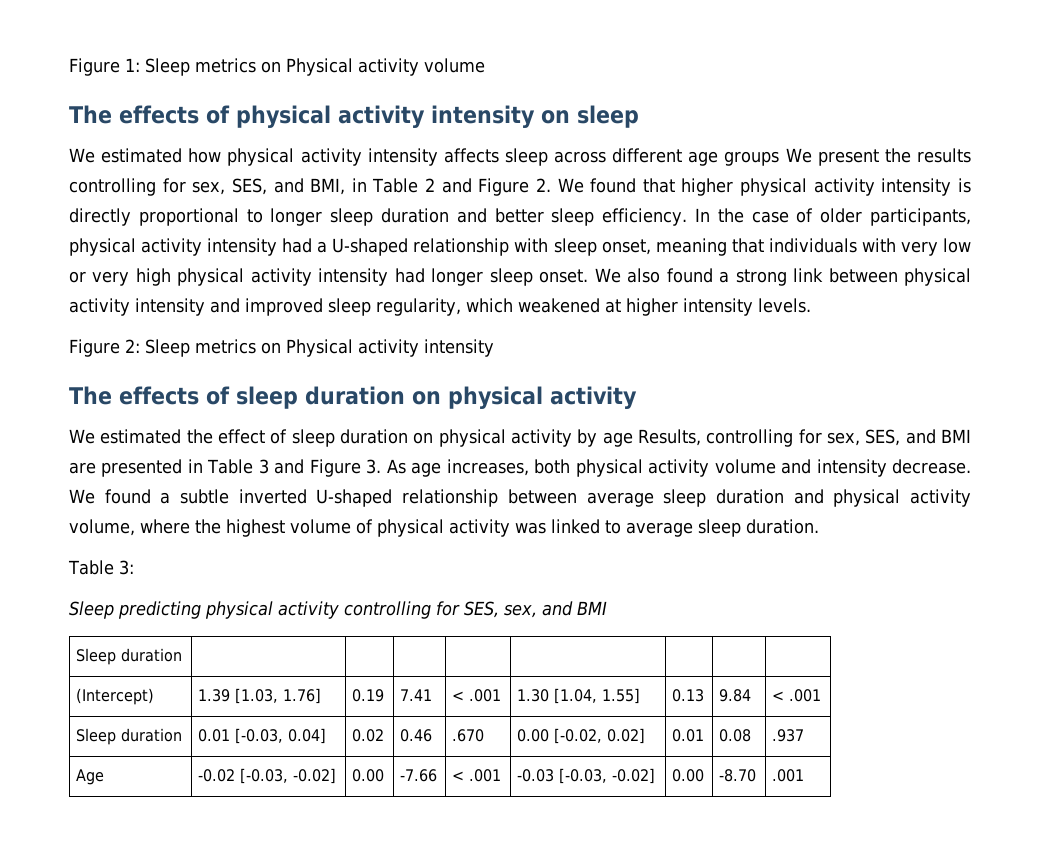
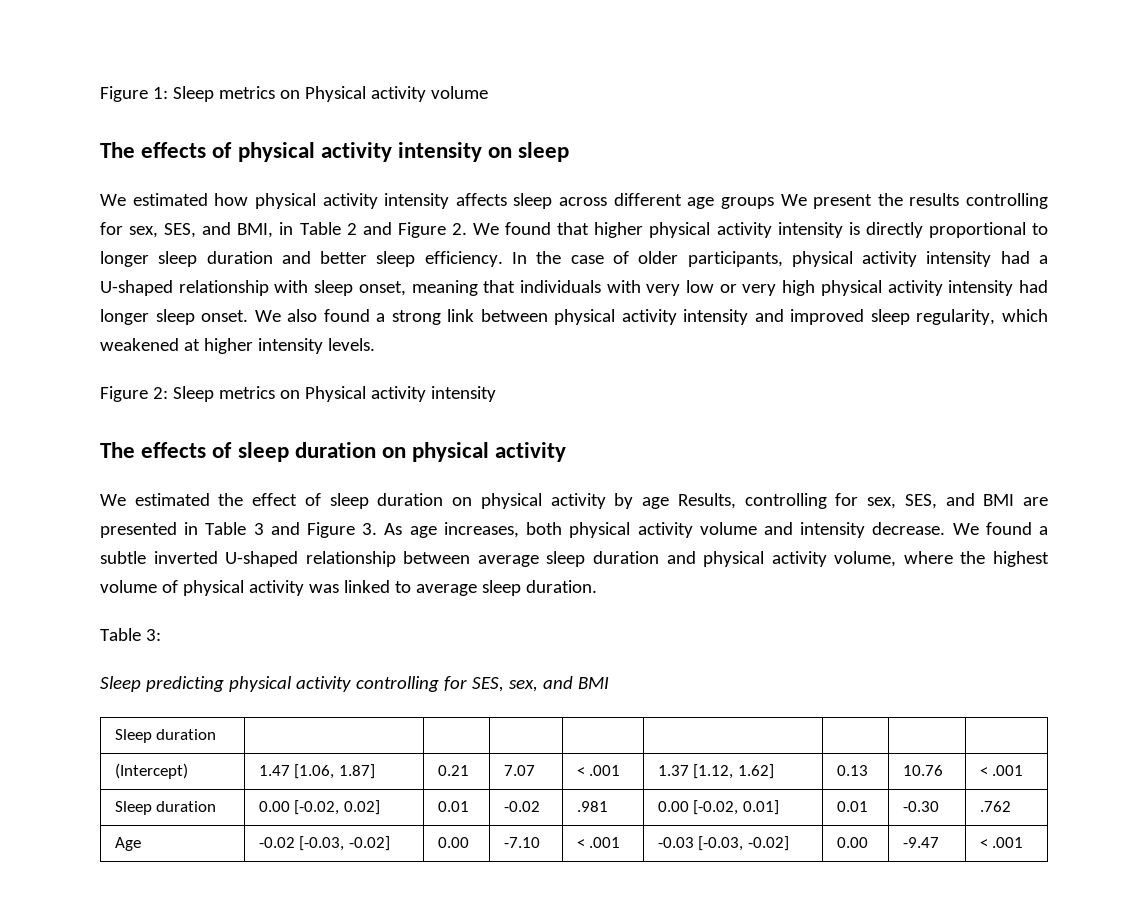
[198,688,322,704] [352,689,385,702] [400,689,433,701] [452,689,502,702] [517,688,641,704] 1.39 [1.03, 1.76] | 0.19 | 7.41 | < .001 | 1.30 [1.04, 1.55] -> [258,764,375,779] [437,765,469,776] [503,765,535,776] [576,765,621,776] [657,764,774,779] 1.47 [1.06, 1.87] | 0.21 | 7.07 | < .001 | 1.37 [1.12, 1.62]
[719,689,752,702] 9.84 -> [902,765,943,776] 10.76
[198,728,327,744] [352,729,385,742] [400,729,433,742] [452,729,485,742] [517,728,646,744] [672,729,705,742] [719,729,752,742] [772,729,805,742] 0.01 [-0.03, 0.04] | 0.02 | 0.46 | .670 | 0.00 [-0.02, 0.02] | 0.01 | 0.08 | .937 -> [258,800,380,815] [437,801,469,812] [503,801,540,812] [576,801,608,812] [657,800,779,815] [836,801,868,812] [902,801,939,812] [979,801,1011,812] 0.00 [-0.02, 0.02] | 0.01 | -0.02 | .981 | 0.00 [-0.02, 0.01] | 0.01 | -0.30 | .762
[400,769,438,782] -7.66 -> [503,837,540,848] -7.10
[719,769,757,782] -8.70 | -> [902,837,939,848] [979,839,988,848] -9.47 | <

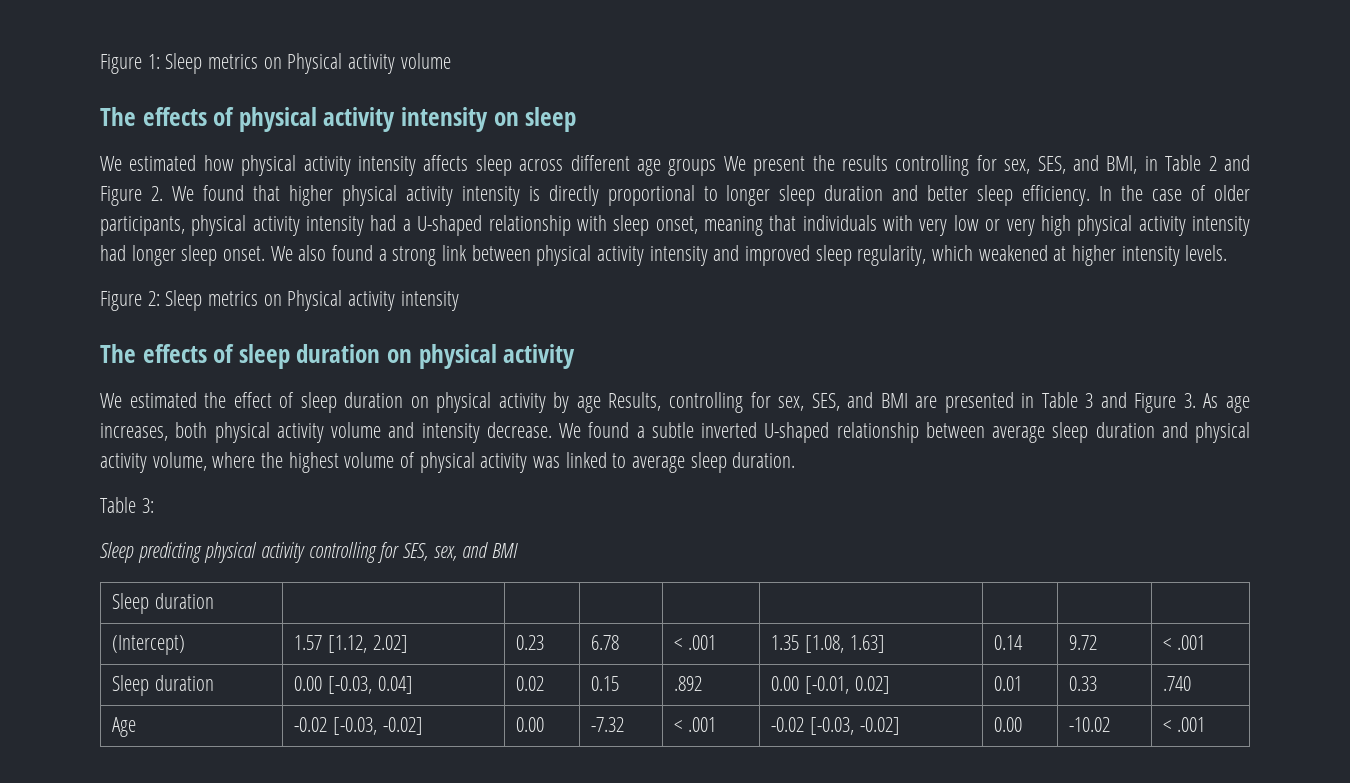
[258,764,375,779] [437,765,469,776] [503,765,535,776] [576,765,621,776] [657,764,774,779] [836,765,868,776] [902,765,943,776] 1.47 [1.06, 1.87] | 0.21 | 7.07 | < .001 | 1.37 [1.12, 1.62] | 0.13 | 10.76 -> [294,635,408,653] [516,635,545,650] [591,635,620,650] [674,635,716,650] [771,635,885,653] [994,635,1024,650] [1069,635,1098,650] 1.57 [1.12, 2.02] | 0.23 | 6.78 | < .001 | 1.35 [1.08, 1.63] | 0.14 | 9.72
[294,800,380,815] [437,801,469,812] [503,801,540,812] [576,801,608,812] [657,800,779,815] [836,801,868,812] [902,801,939,812] [979,801,1011,812] [-0.02, 0.02] | 0.01 | -0.02 | .981 | 0.00 [-0.02, 0.01] | 0.01 | -0.30 | .762 -> [327,676,413,694] [516,676,545,691] [591,676,620,691] [674,676,703,691] [771,676,890,694] [994,676,1023,691] [1069,676,1098,691] [1163,676,1192,691] [-0.03, 0.04] | 0.02 | 0.15 | .892 | 0.00 [-0.01, 0.02] | 0.01 | 0.33 | .740
[503,837,540,848] [576,837,621,848] [657,836,789,851] [836,837,868,848] [902,837,939,848] -7.10 | < .001 | -0.03 [-0.03, -0.02] | 0.00 | -9.47 -> [591,717,625,732] [674,717,716,732] [771,717,900,735] [994,717,1023,732] [1069,717,1111,732] -7.32 | < .001 | -0.02 [-0.03, -0.02] | 0.00 | -10.02

